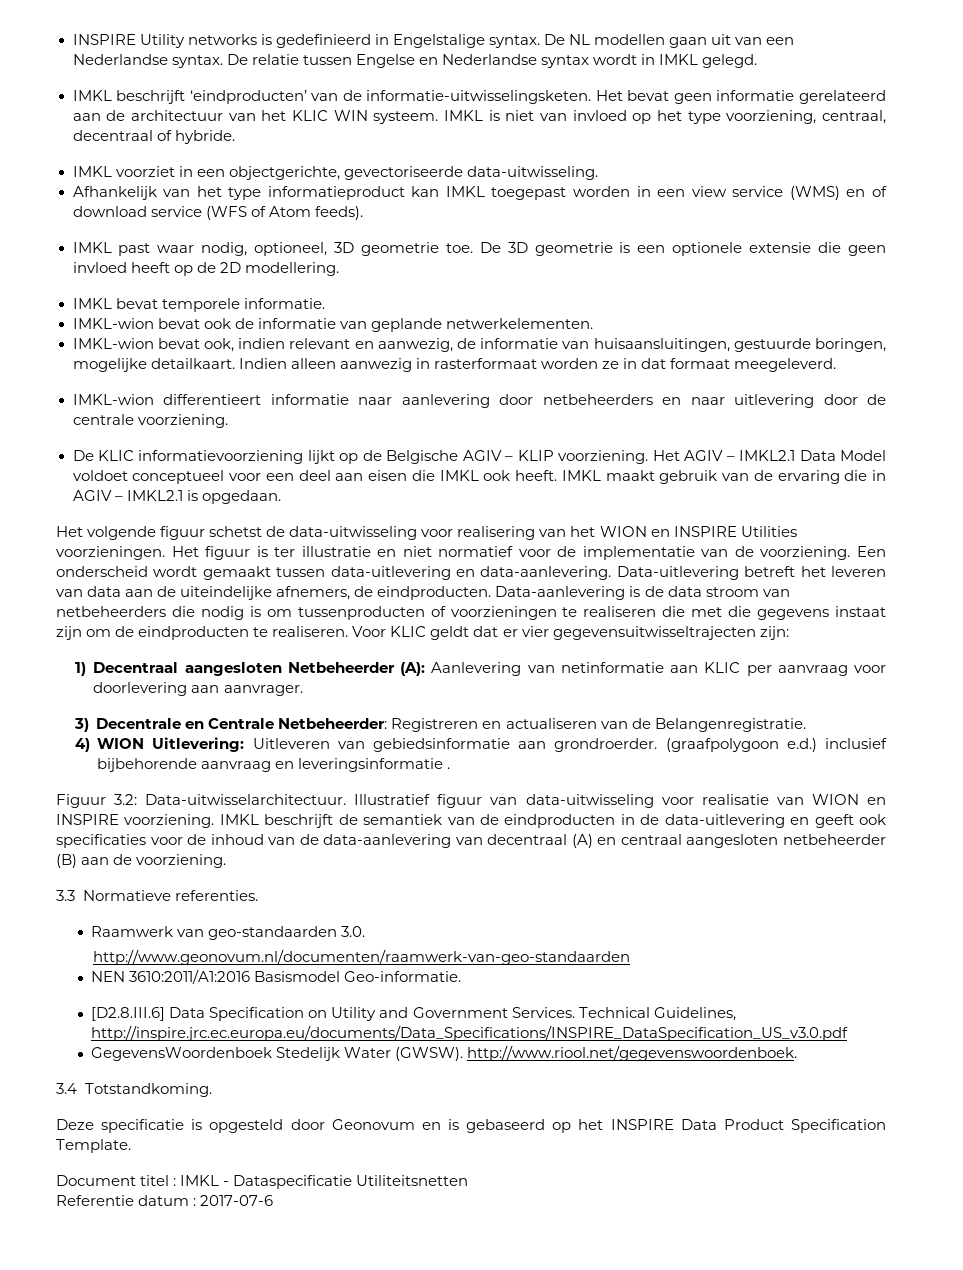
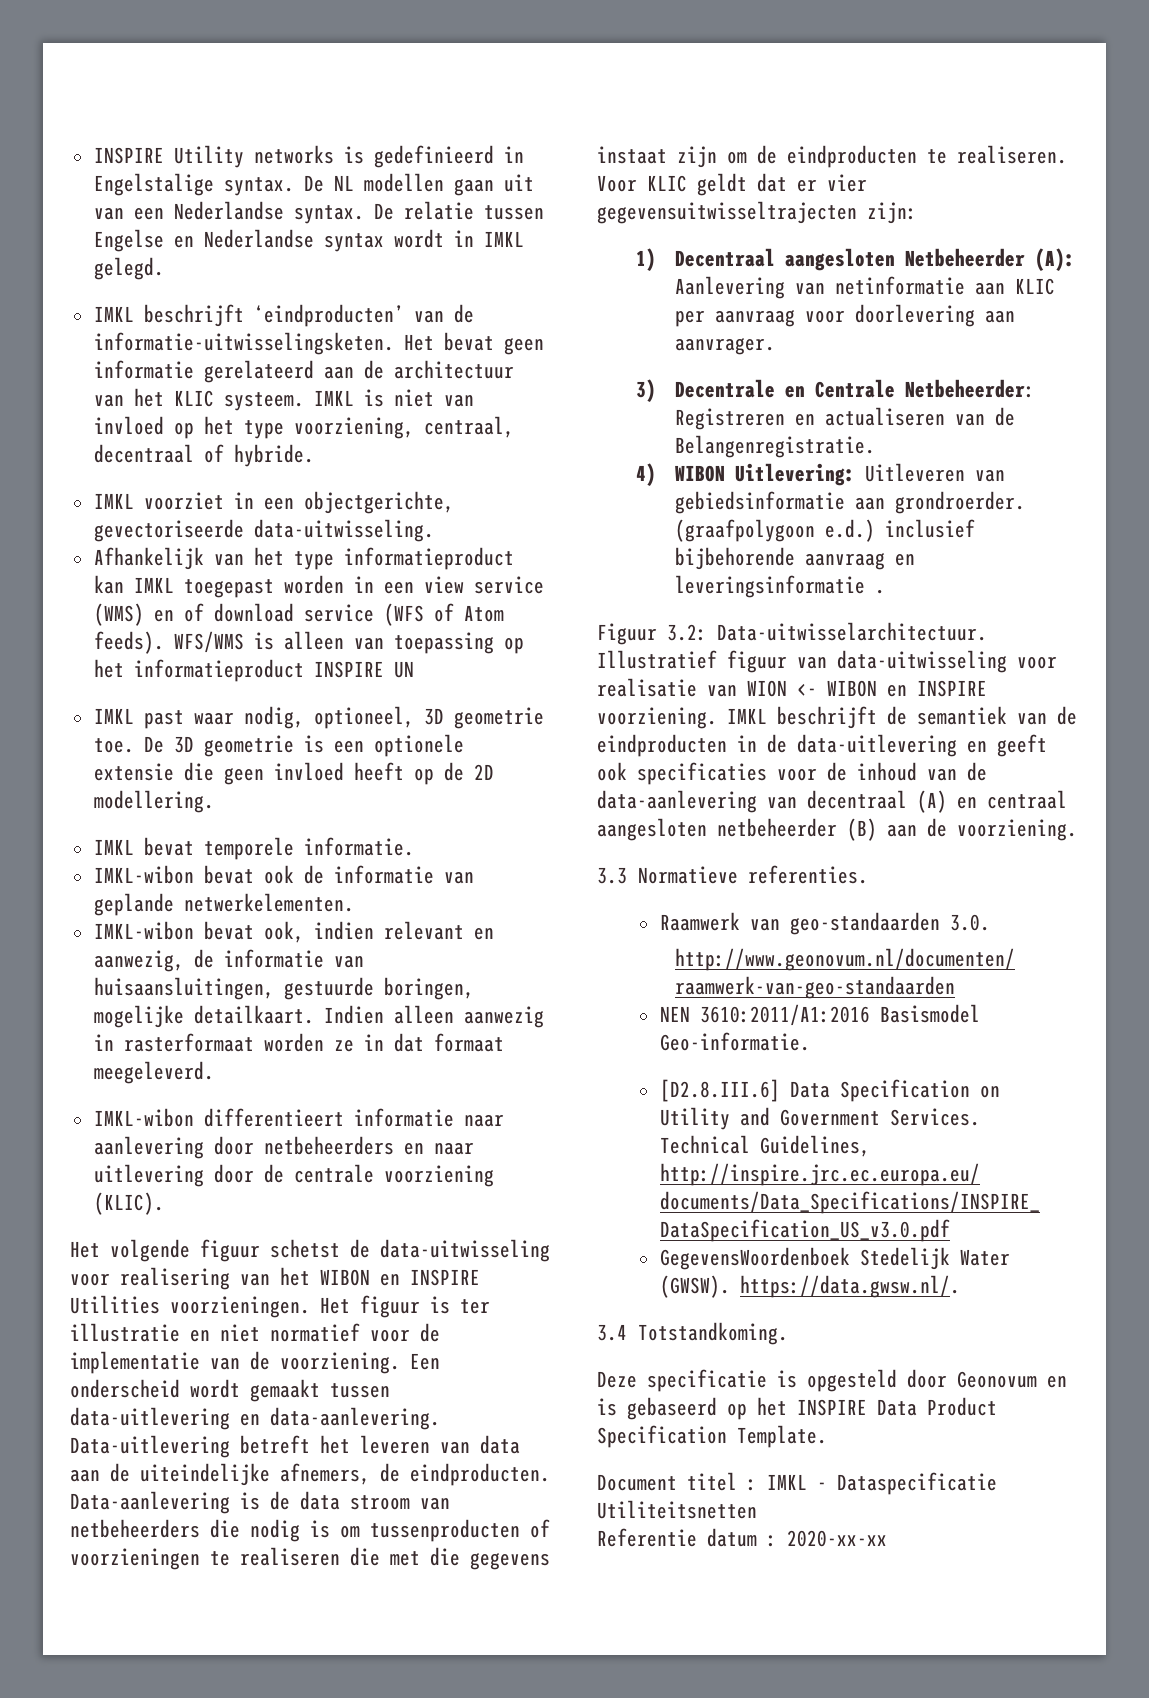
[333,110,368,121] WIN -> (214, 398) none
(363, 213) none -> [173,631,524,654] [93,659,414,682] WFS/WMS is alleen van toepassing op het informatieproduct INSPIRE UN
[72,318,154,329] IMKL-wion -> [93,865,194,884] IMKL-wibon
[72,338,154,349] IMKL-wion -> [93,921,194,940] IMKL-wibon
[72,394,154,405] IMKL-wion -> [93,1108,194,1127] IMKL-wibon
[137,414,228,428] [72,450,886,464] [72,470,886,484] [72,490,281,504] voorziening. // De KLIC informatievoorziening lijkt op de Belgische AGIV – KLIP voorziening. Het AGIV – IMKL2.1 Data Model voldoet conceptueel voor een deel aan eisen die IMKL ook heeft. IMKL maakt gebruik van de ervaring die in AGIV – IMKL2.1 is opgedaan. -> [383,1165,494,1187] [93,1192,164,1215] voorziening (KLIC).
[599,526,647,537] WION -> [320,1269,370,1286] WIBON
[97,738,145,749] WION -> [674,465,725,482] WIBON
(859, 799) none -> [797,680,877,697] <- WIBON
[467,1045,798,1061] http://www.riool.net/gegevenswoordenboek. -> [739,1275,960,1298] https://data.gwsw.nl/.
[200,1195,274,1206] 2017-07-6 -> [787,1530,887,1547] 2020-xx-xx

